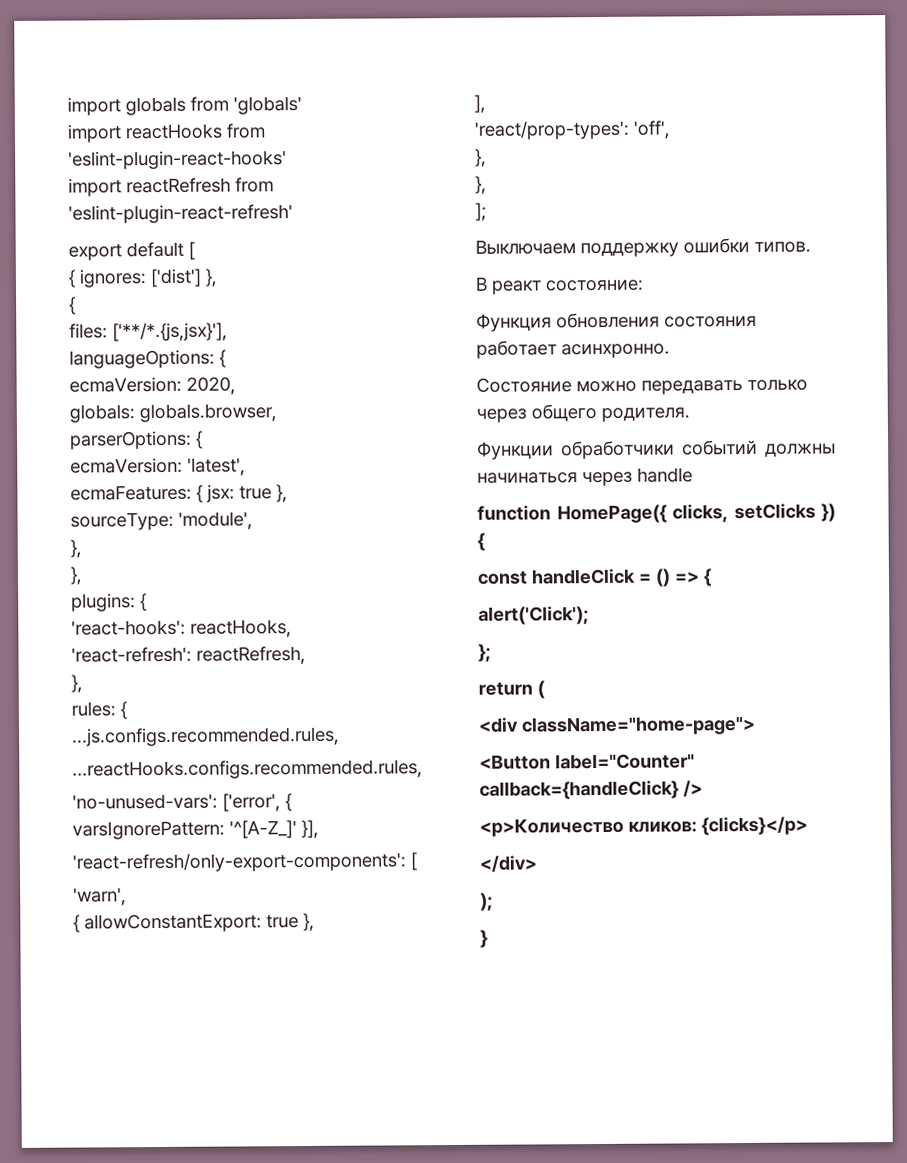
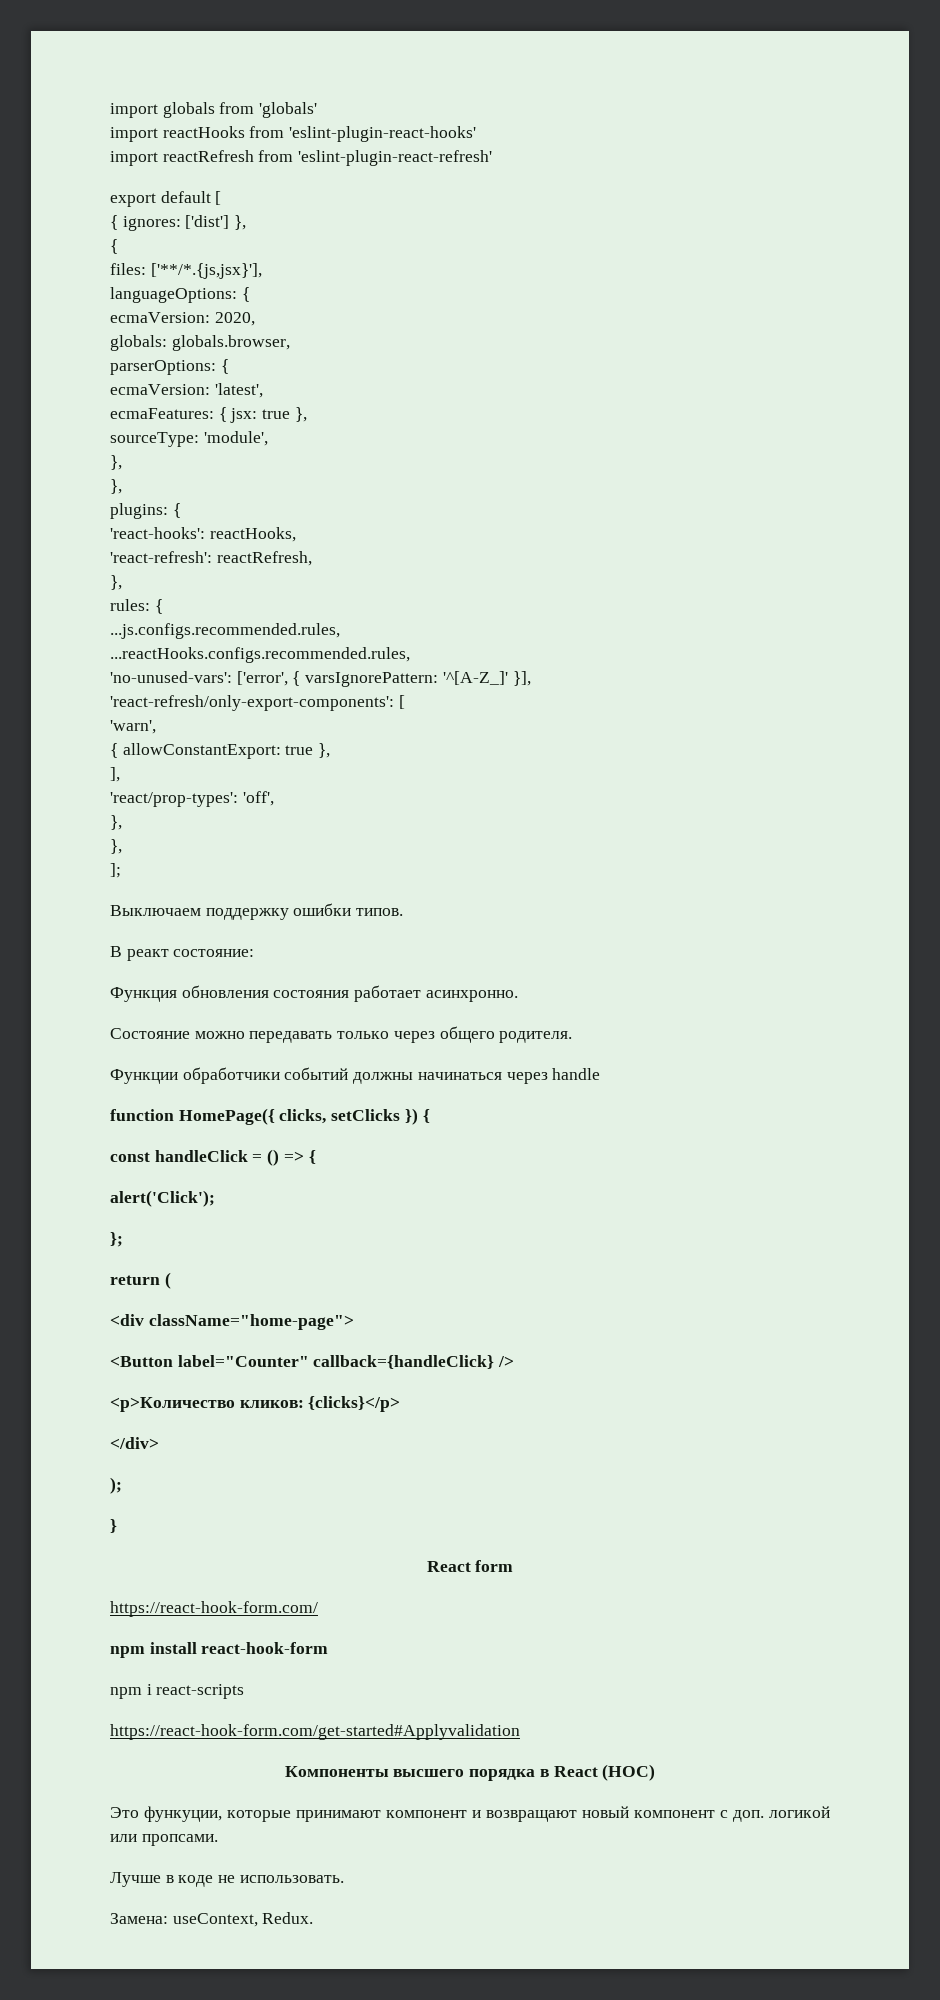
(488, 938) none -> [426,1560,514,1572] [110,1601,318,1617] [110,1642,329,1658] [110,1684,245,1699] [110,1724,520,1740] [284,1764,656,1781] [110,1806,830,1822] [110,1834,218,1846] [110,1872,344,1887] [110,1912,314,1927] // React form // https://react-hook-form.com/ // npm install react-hook-form // npm i react-scripts // https://react-hook-form.com/get-started#Applyvalidation // Компоненты высшего порядка в React (HOC) // Это функуции, которые принимают компонент и возвращают новый компонент с доп. логикой или пропсами. // Лучше в коде не использовать. // Замена: useContext, Redux.

